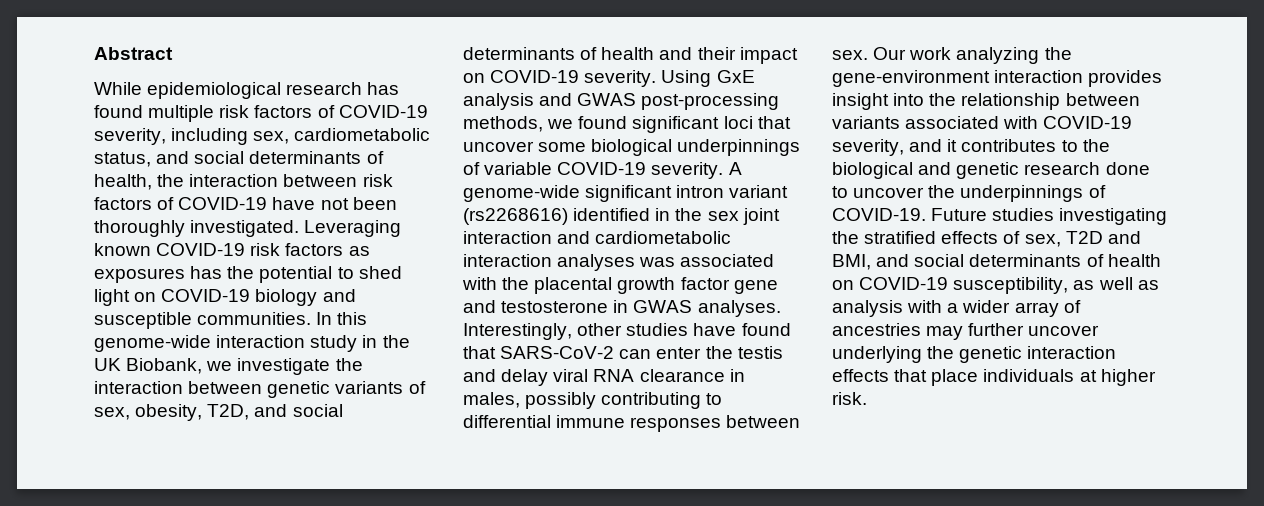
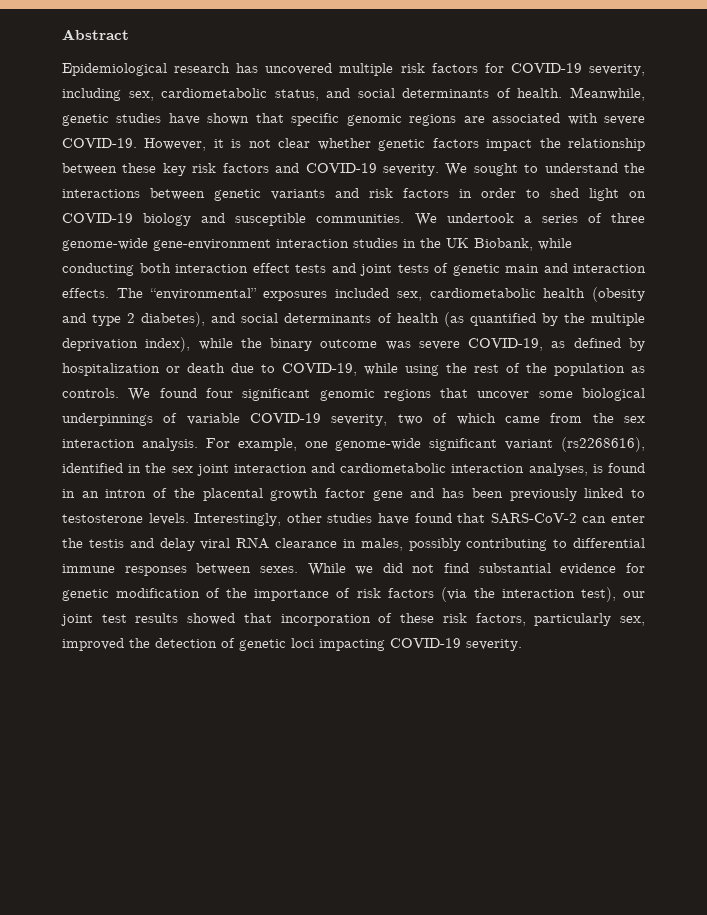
[94,82,282,99] While epidemiological -> [62,63,167,76] Epidemiological
[94,105,143,118] found -> [265,63,333,75] uncovered
[317,105,335,118] of -> [484,63,504,73] for
[94,174,393,190] [94,197,397,210] [94,220,402,237] [94,243,370,256] [94,266,333,283] health, the interaction between risk factors of COVID-19 have not been thoroughly investigated. Leveraging known COVID-19 risk factors as exposures has the potential -> [517,87,645,101] [62,113,645,126] [62,138,645,151] [62,163,646,176] [62,188,516,201] health. Meanwhile, genetic studies have shown that specific genomic regions are associated with severe COVID-19. However, it is not clear whether genetic factors impact the relationship between these key risk factors and COVID-19 severity. We sought to understand the interactions between genetic variants and risk factors in order
[316,312,368,325] [94,335,410,352] [94,358,363,375] [94,381,426,398] [94,404,343,421] [463,47,798,64] [463,70,755,87] [463,93,780,110] [463,116,753,133] In this genome-wide interaction study in the UK Biobank, we investigate the interaction between genetic variants of sex, obesity, T2D, and social determinants of health and their impact on COVID-19 severity. Using GxE analysis and GWAS post-processing methods, we found significant loci -> [414,213,646,226] [62,238,572,251] [62,263,646,276] [62,287,645,302] [62,312,646,327] [62,337,645,352] [62,363,645,376] [62,388,431,401] We undertook a series of three genome-wide gene-environment interaction studies in the UK Biobank, while conducting both interaction effect tests and joint tests of genetic main and interaction effects. The “environmental” exposures included sex, cardiometabolic health (obesity and type 2 diabetes), and social determinants of health (as quantified by the multiple deprivation index), while the binary outcome was severe COVID-19, as defined by hospitalization or death due to COVID-19, while using the rest of the population as controls. We found four significant genomic regions
[651,162,742,179] [463,185,789,202] [463,208,568,225] severity. A genome-wide significant intron variant (rs2268616) -> [331,413,646,426] [62,437,645,452] severity, two of which came from the sex interaction analysis. For example, one genome-wide significant variant (rs2268616),
[557,254,775,271] [462,277,497,290] analyses was associated with -> [528,463,645,476] [62,488,168,498] analyses, is found in an intron of
[501,300,781,317] testosterone in GWAS analyses. -> [442,488,645,501] [62,513,189,525] has been previously linked to testosterone levels.
[832,47,1072,64] [832,70,1163,87] [832,93,1140,110] [832,116,1133,129] [832,139,1110,156] [832,162,1150,179] [832,185,1106,202] [832,208,1168,225] [832,231,1141,247] [832,254,1161,270] [832,277,1159,294] [832,300,1081,317] [832,323,1100,340] [832,346,1117,363] [832,369,1156,386] [832,392,867,405] sex. Our work analyzing the gene-environment interaction provides insight into the relationship between variants associated with COVID-19 severity, and it contributes to the biological and genetic research done to uncover the underpinnings of COVID-19. Future studies investigating the stratified effects of sex, T2D and BMI, and social determinants of health on COVID-19 susceptibility, as well as analysis with a wider array of ancestries may further uncover underlying the genetic interaction effects that place individuals at higher risk. -> [259,563,645,576] [62,587,645,602] [61,613,646,626] [62,638,522,651] sexes. While we did not find substantial evidence for genetic modification of the importance of risk factors (via the interaction test), our joint test results showed that incorporation of these risk factors, particularly sex, improved the detection of genetic loci impacting COVID-19 severity.

